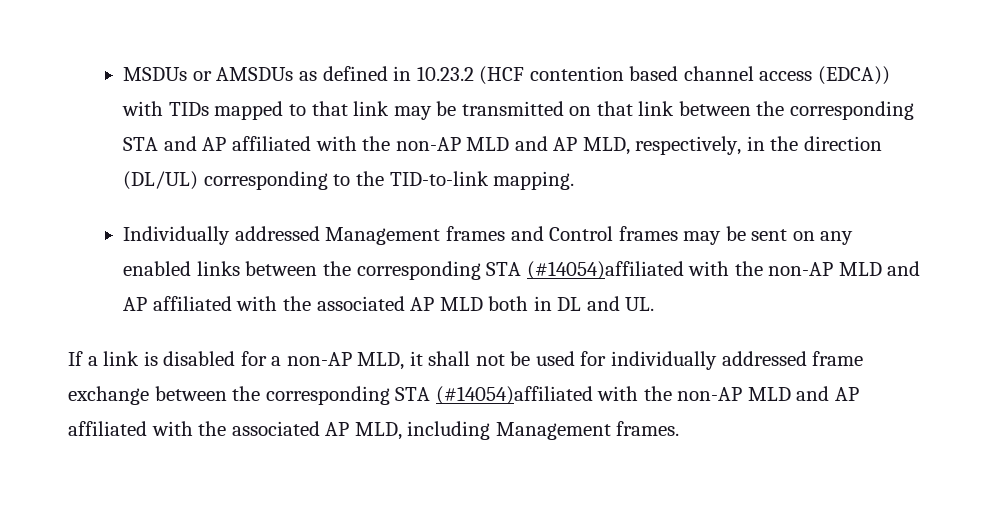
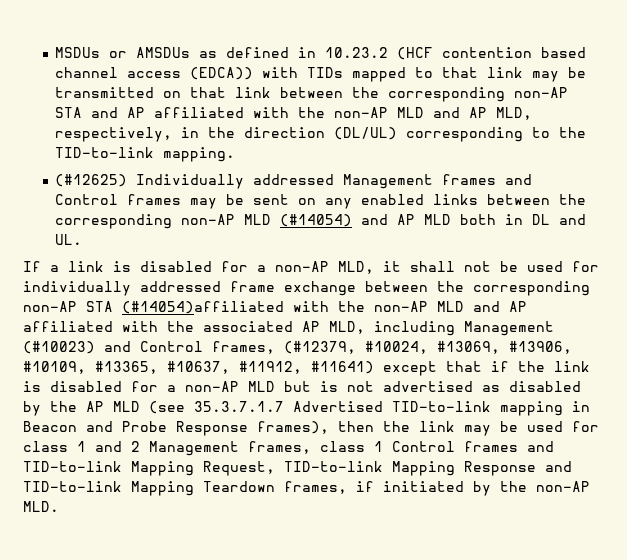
(914, 110) none -> [514,87,569,98] non-AP
(575, 180) none -> [55,174,128,187] (#12625)
[486,261,921,280] [123,296,435,311] STA (#14054)affiliated with the non-AP MLD and AP affiliated with the associated AP -> [181,214,416,227] non-AP MLD (#14054) and AP
(390, 395) none -> [23,301,77,312] non-AP
[616,421,680,436] frames. -> [23,341,572,354] [23,361,590,376] [23,381,581,392] [23,401,590,416] [23,421,599,436] [23,441,554,456] [23,461,572,476] [23,481,590,496] [23,501,59,512] (#10023) and Control frames, (#12379, #10024, #13069, #13906, #10109, #13365, #10637, #11912, #11641) except that if the link is disabled for a non-AP MLD but is not advertised as disabled by the AP MLD (see 35.3.7.1.7 Advertised TID-to-link mapping in Beacon and Probe Response frames), then the link may be used for class 1 and 2 Management frames, class 1 Control frames and TID-to-link Mapping Request, TID-to-link Mapping Response and TID-to-link Mapping Teardown frames, if initiated by the non-AP MLD.

